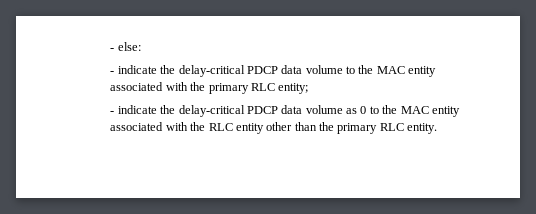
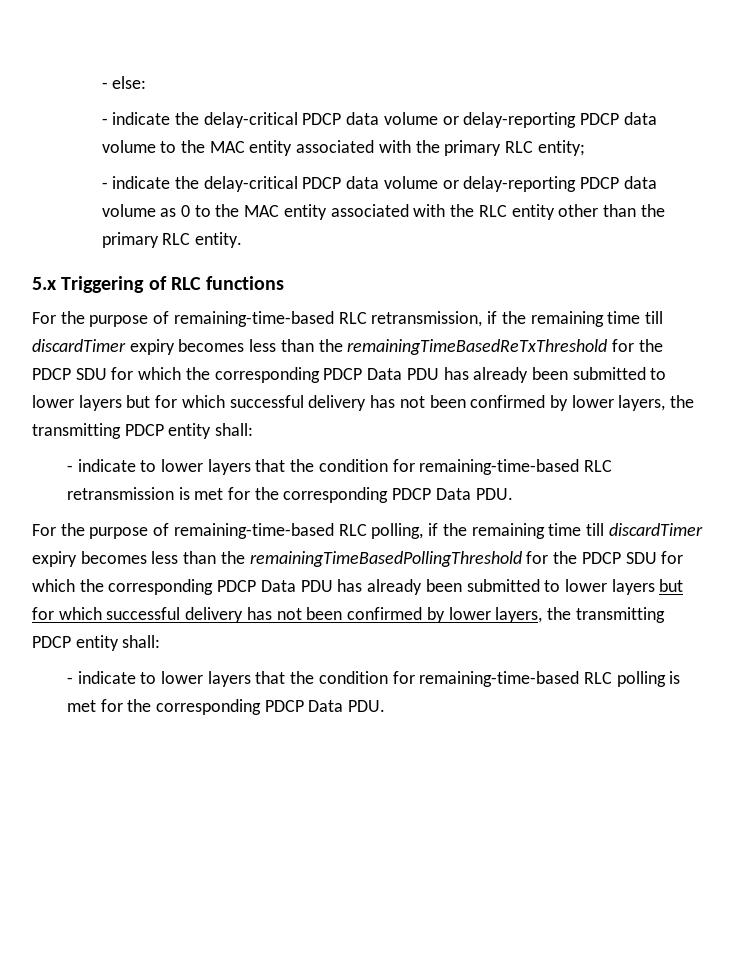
(343, 69) none -> [442,112,657,128] [101,140,156,153] or delay-reporting PDCP data volume
(343, 109) none -> [442,176,657,192] [101,204,156,217] or delay-reporting PDCP data volume
(438, 128) none -> [32,276,285,293] [32,311,663,327] [32,339,663,355] [32,367,667,383] [32,395,695,411] [32,423,254,439] [66,459,613,475] [66,487,513,503] [32,523,703,539] [32,551,684,567] [32,579,684,595] [32,607,665,623] [32,635,161,651] [66,671,681,687] [66,699,386,715] // 5.x Triggering of RLC functions // For the purpose of remaining-time-based RLC retransmission, if the remaining time till discardTimer expiry becomes less than the remainingTimeBasedReTxThreshold for the PDCP SDU for which the corresponding PDCP Data PDU has already been submitted to lower layers but for which successful delivery has not been confirmed by lower layers, the transmitting PDCP entity shall: // - indicate to lower layers that the condition for remaining-time-based RLC retransmission is met for the corresponding PDCP Data PDU. // For the purpose of remaining-time-based RLC polling, if the remaining time till discardTimer expiry becomes less than the remainingTimeBasedPollingThreshold for the PDCP SDU for which the corresponding PDCP Data PDU has already been submitted to lower layers but for which successful delivery has not been confirmed by lower layers, the transmitting PDCP entity shall: // - indicate to lower layers that the condition for remaining-time-based RLC polling is met for the corresponding PDCP Data PDU.

